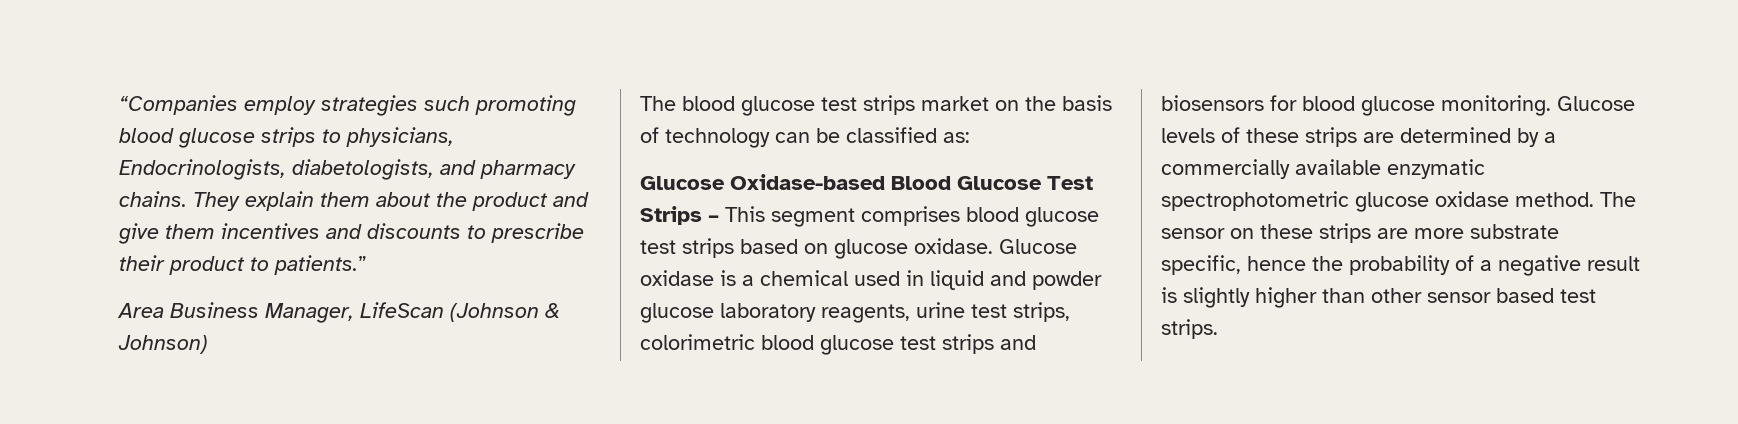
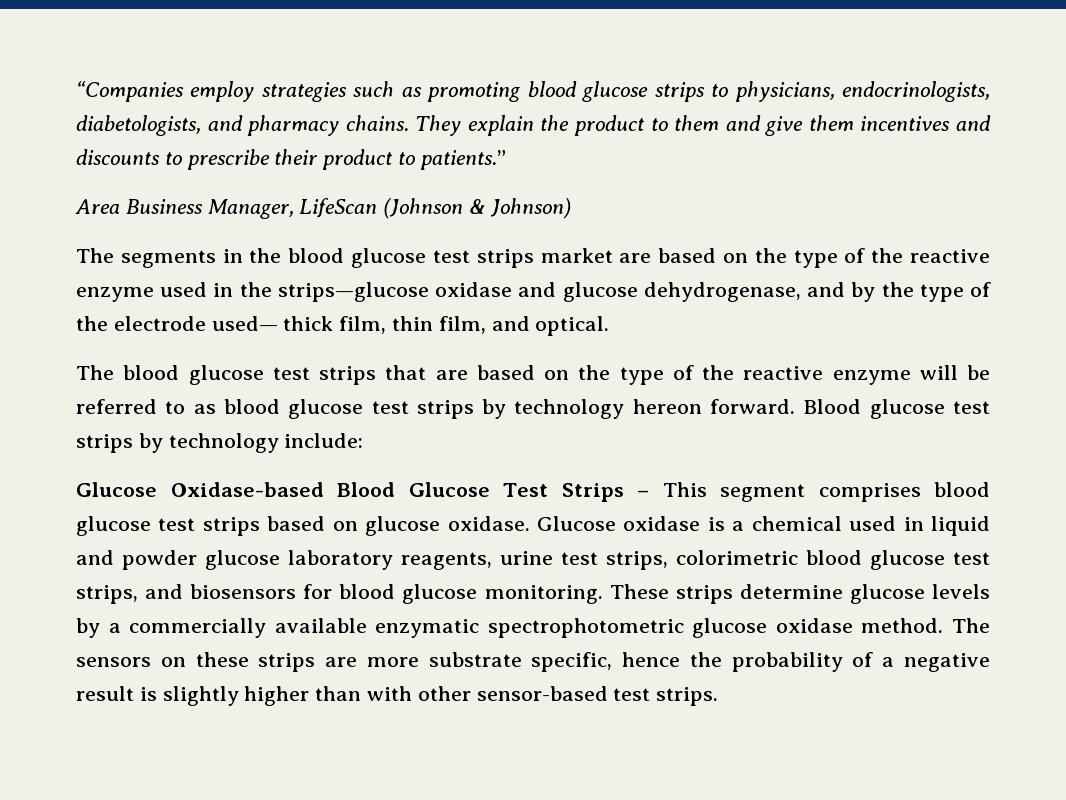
(470, 103) none -> [401,87,422,97] as
[119,159,286,180] Endocrinologists, -> [842,81,990,102] endocrinologists,
[320,192,548,211] them about the product -> [540,115,720,136] the product to them
(676, 103) none -> [120,248,282,268] segments in the
[995,95,1112,111] [640,127,970,148] on the basis of technology can be classified as: -> [619,248,990,268] [76,282,992,302] [76,316,610,336] [76,365,990,385] [76,399,990,419] [76,433,364,453] are based on the type of the reactive enzyme used in the strips—glucose oxidase and glucose dehydrogenase, and by the type of the electrode used— thick film, thin film, and optical. // The blood glucose test strips that are based on the type of the reactive enzyme will be referred to as blood glucose test strips by technology hereon forward. Blood glucose test strips by technology include:
[942,334,994,354] strips -> [76,585,138,604] strips,
[1557,96,1635,111] [1161,127,1511,147] Glucose levels of these strips are determined -> [609,584,991,604] These strips determine glucose levels
[1161,228,1225,239] sensor -> [76,657,151,667] sensors
[1371,288,1554,303] other sensor based -> [367,686,608,701] with other sensor-based

